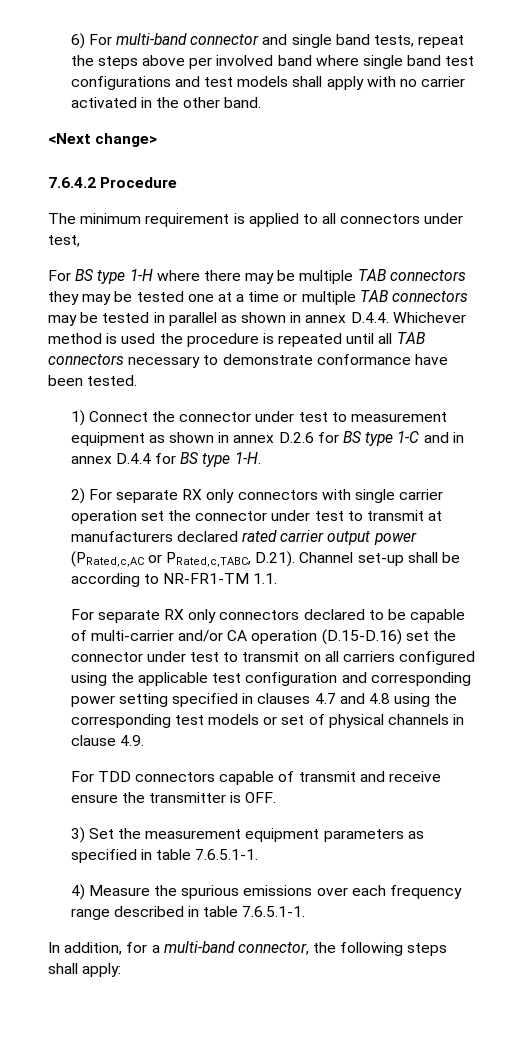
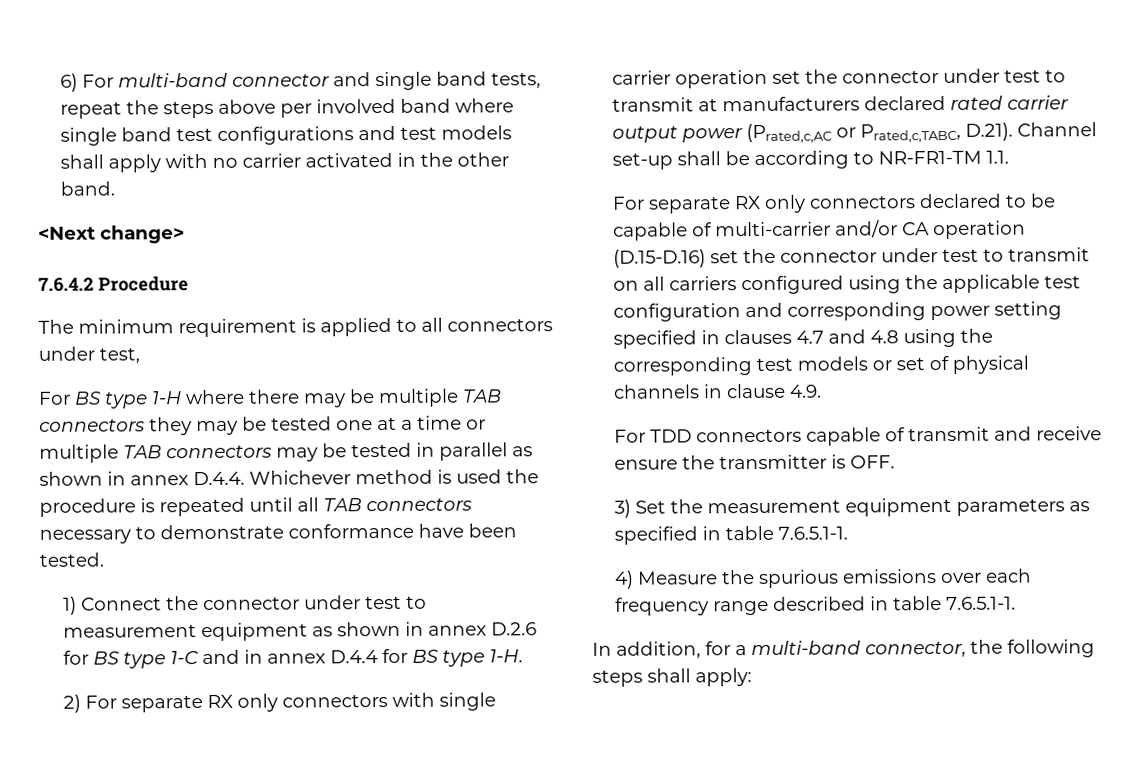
[70,551,252,567] (PRated,c,AC or PRated,c,TABC, -> [746,123,962,144] (Prated,c,AC or Prated,c,TABC,

